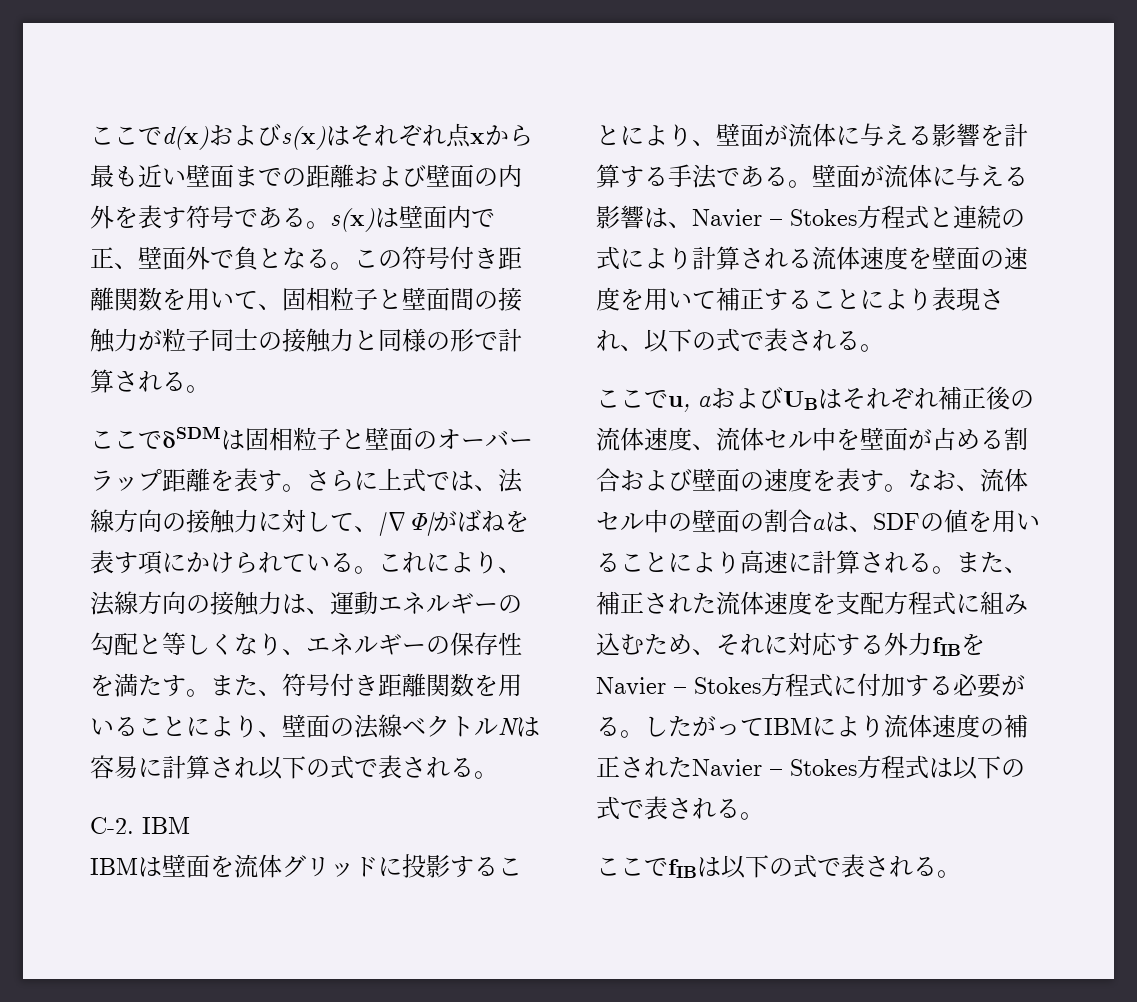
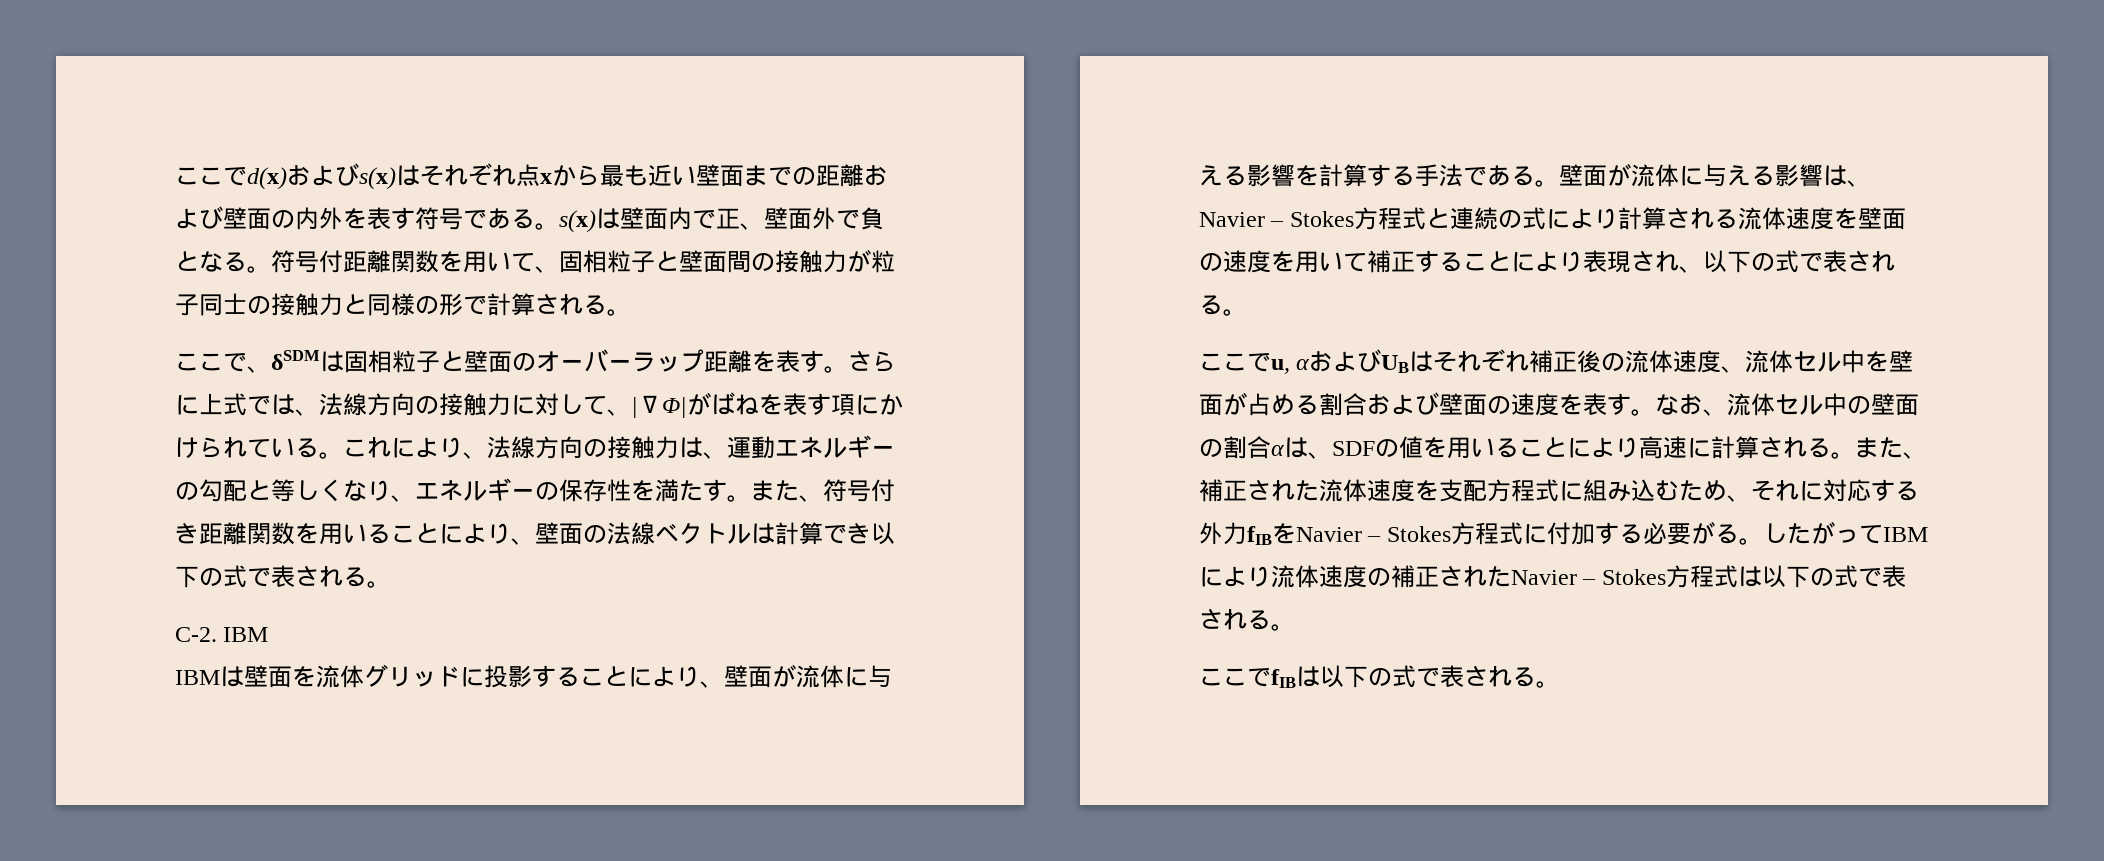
[354,246,498,270] この符号付き -> [271,250,343,273] 符号付
(162, 440) none -> [247,366,271,373] 、
[498,717,540,737] [90,755,258,779] Nは容易に計算され -> [751,522,871,545] は計算でき

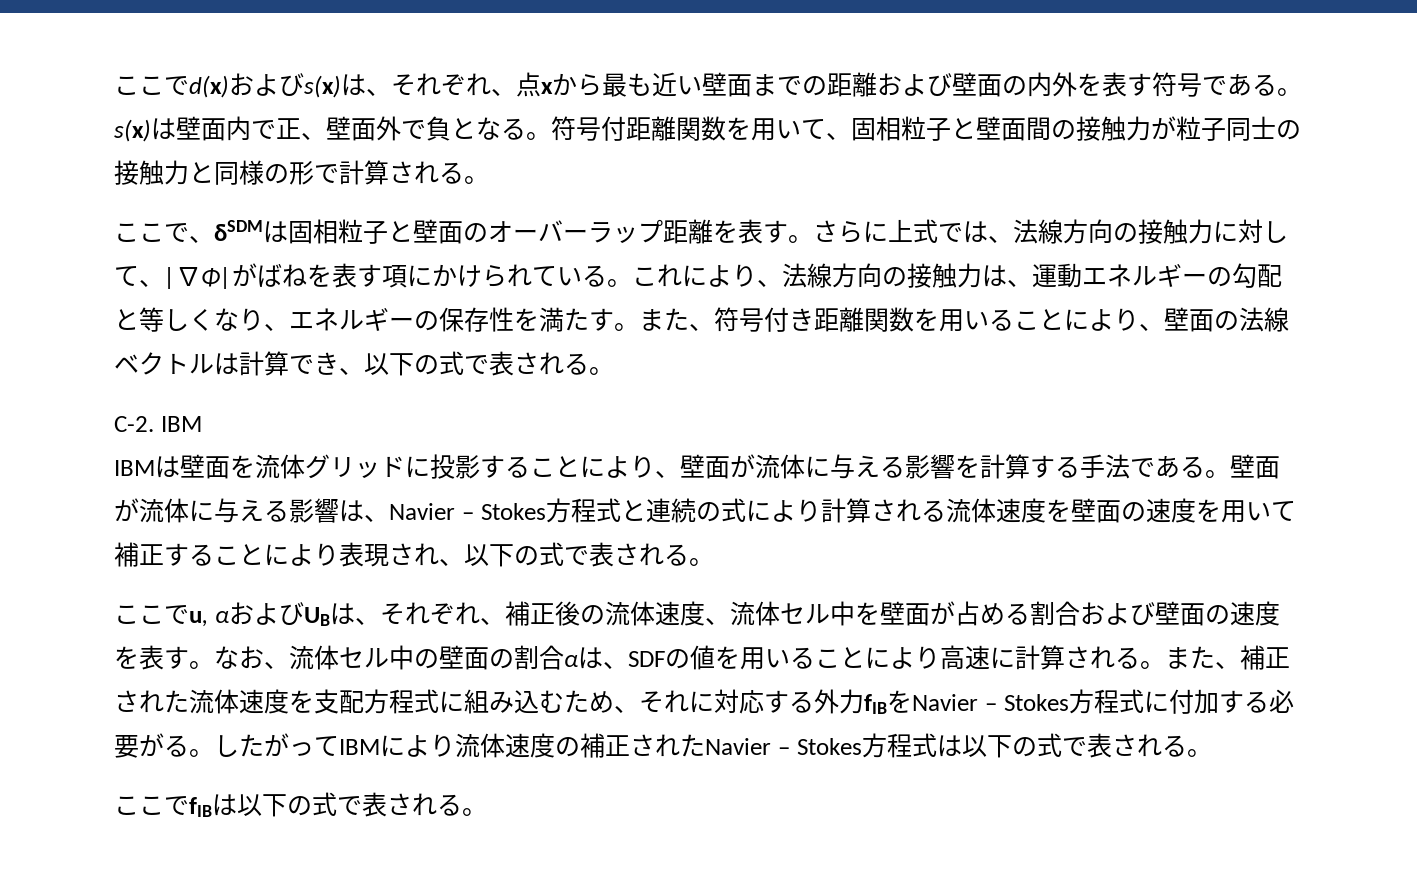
[420,163,516,186] それぞれ -> [366,73,516,96] 、それぞれ、
(871, 533) none -> [339,368,364,375] 、
[1433,349,1530,372] それぞれ -> [354,602,505,625] 、それぞれ、

